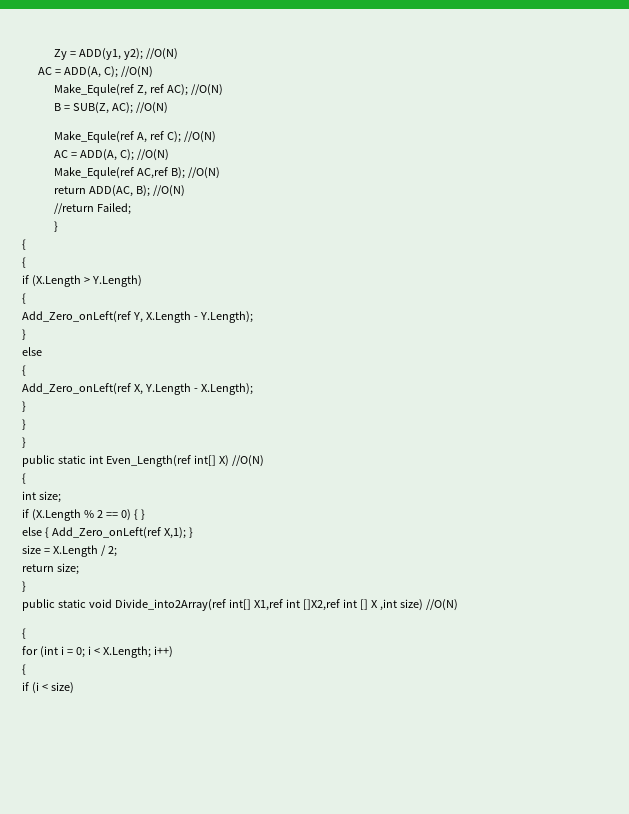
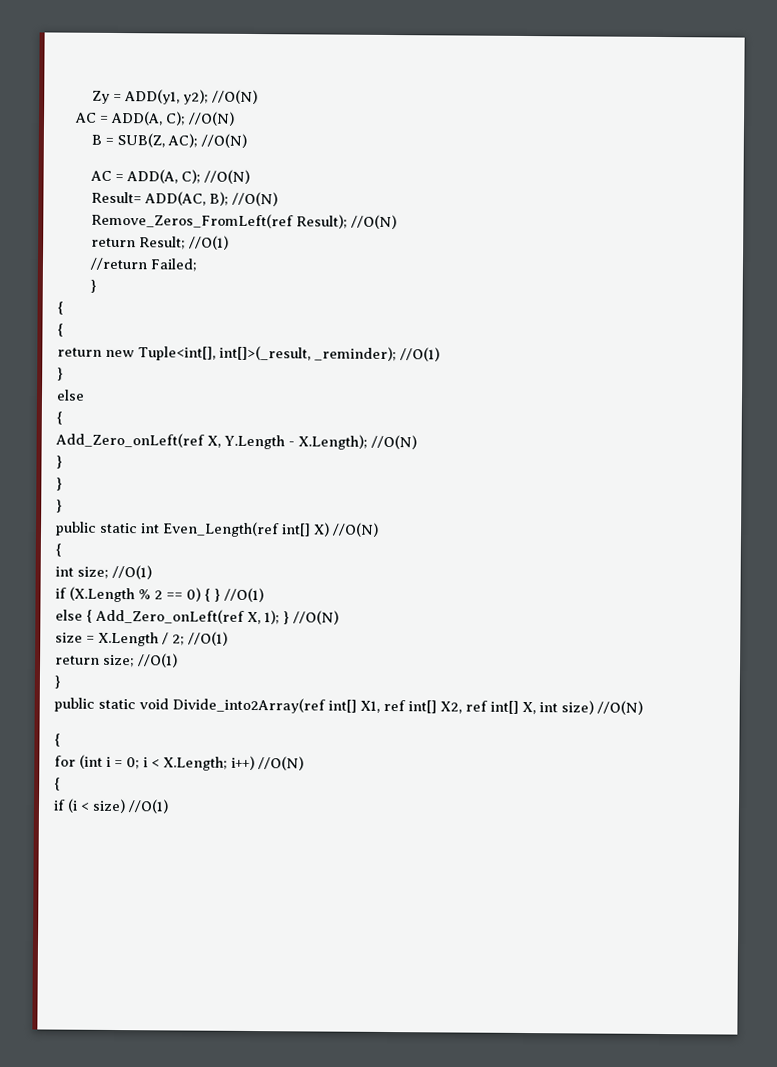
[54,84,224,96] // Make_Equle(ref Z, ref AC); //O(N) -> (235, 118) none
[54,131,217,143] [54,149,170,161] [54,167,221,179] [54,185,186,197] // Make_Equle(ref A, ref C); //O(N) // AC = ADD(A, C); //O(N) // Make_Equle(ref AC,ref B); //O(N) // return ADD(AC, B); //O(N) -> [90,169,251,184] [91,191,279,207] [91,212,398,230] [91,235,230,250] // AC = ADD(A, C); //O(N) // Result= ADD(AC, B); //O(N) // Remove_Zeros_FromLeft(ref Result); //O(N) // return Result; //O(1)
[22,275,142,287] [22,293,26,304] [22,311,253,323] if (X.Length > Y.Length) // { // Add_Zero_onLeft(ref Y, X.Length - Y.Length); -> [57,345,440,362] return new Tuple<int[], int[]>(_result, _reminder); //O(1)
(253, 389) none -> [371,434,417,450] //O(N)
(61, 497) none -> [112,564,152,580] //O(1)
(145, 514) none -> [224,587,264,603] //O(1)
[163,527,193,539] X,1); } -> [247,610,339,625] X, 1); } //O(N)
(117, 551) none -> [188,631,228,646] //O(1)
(79, 569) none -> [138,653,178,668] //O(1)
[253,599,397,611] X1,ref int []X2,ref int [] X ,int -> [360,699,558,715] X1, ref int[] X2, ref int[] X, int
(173, 652) none -> [258,756,304,771] //O(N)
(74, 688) none -> [128,799,169,814] //O(1)

